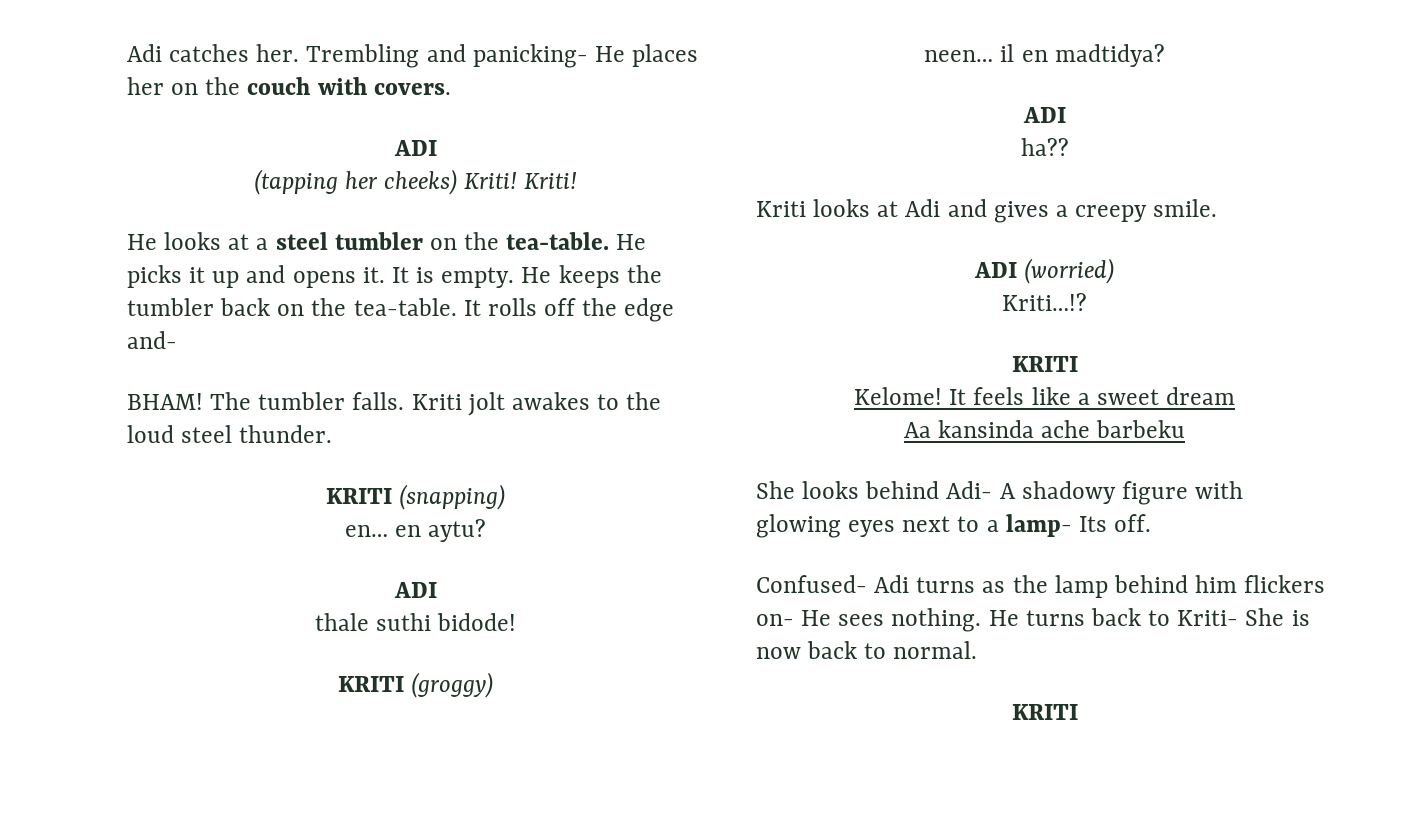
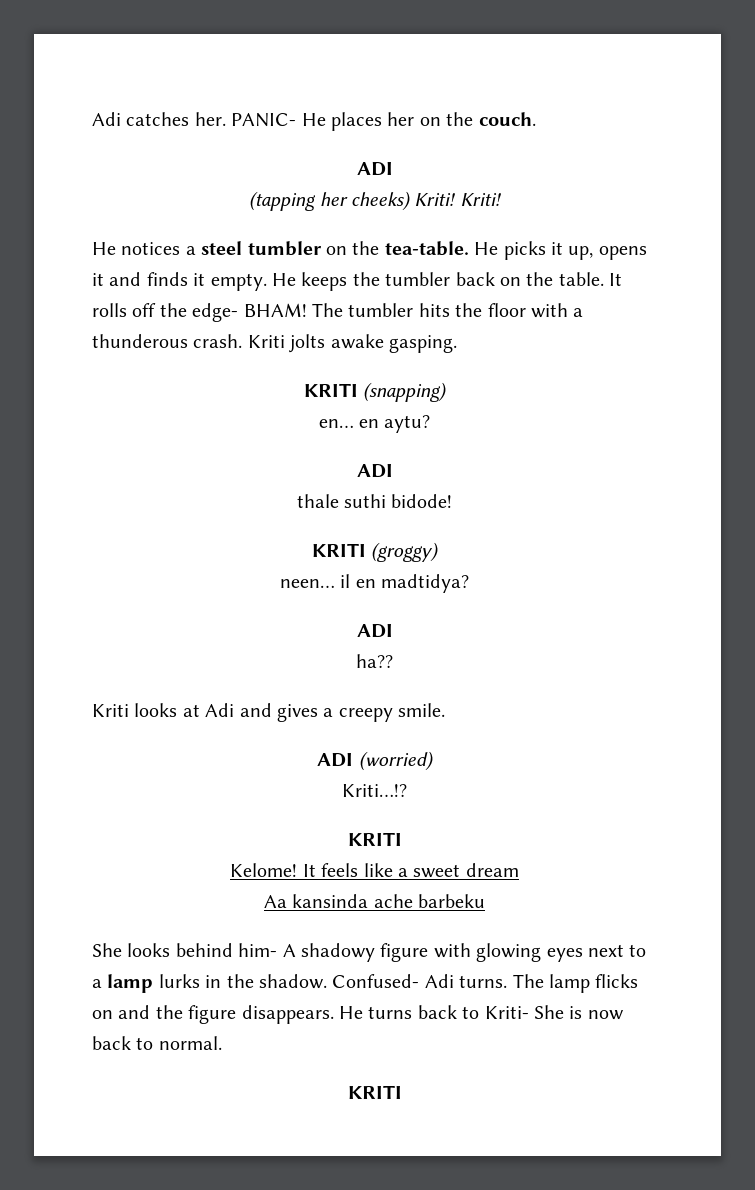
[306,44,588,68] Trembling and panicking- -> [231,113,297,127] PANIC-
[247,77,451,95] couch with covers. -> [478,112,536,126] couch.
[164,232,250,250] looks at -> [121,242,181,255] notices
[212,265,435,288] up and opens it. It is -> [568,246,647,260] [92,272,206,286] up, opens it and finds it
[353,298,457,316] tea-table. -> [558,272,604,286] table.
[624,298,675,322] [127,331,177,349] edge and- // -> [192,303,239,322] edge-
[352,392,662,416] [127,425,333,443] falls. Kriti jolt awakes to the loud steel thunder. -> [418,303,584,318] [92,334,457,353] hits the floor with a thunderous crash. Kriti jolts awake gasping.
[946,481,993,499] Adi- -> [238,943,278,957] him-
[1005,514,1152,537] [756,575,1326,598] [756,608,982,632] lamp- Its off. // Confused- Adi turns as the lamp behind him flickers on- He sees nothing. -> [107,974,639,993] [92,1005,334,1024] lamp lurks in the shadow. Confused- Adi turns. The lamp flicks on and the figure disappears.

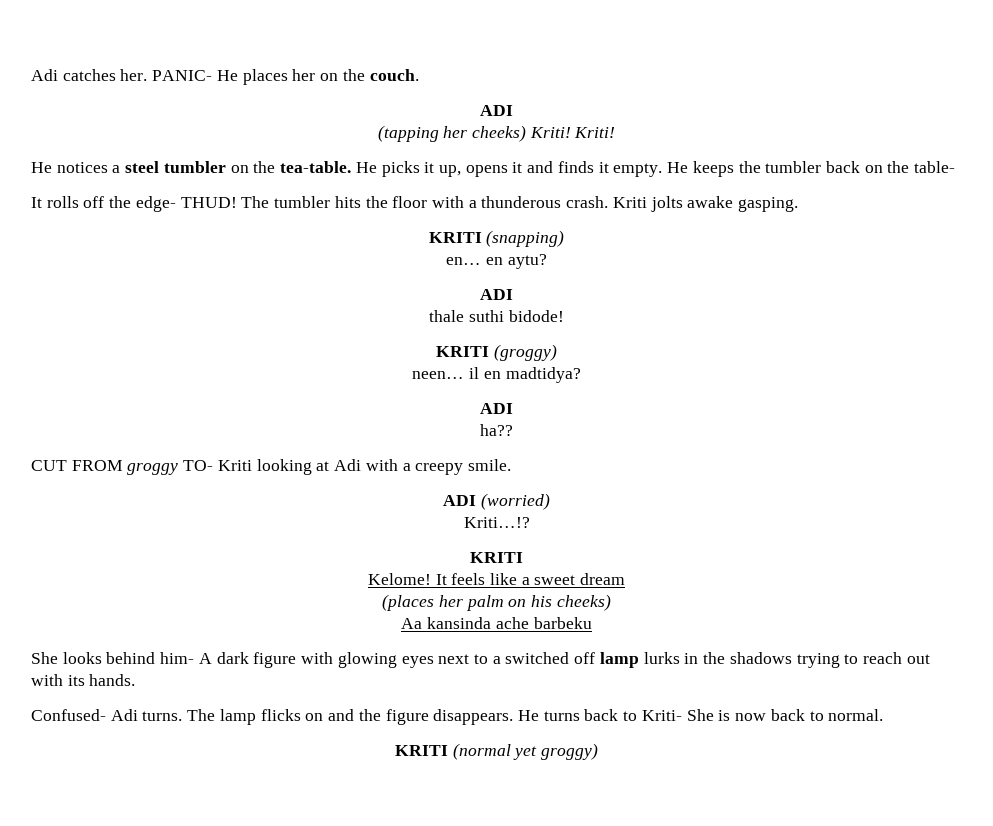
[558,272,604,286] table. -> [914,161,956,173] table- //
[243,303,307,317] BHAM! -> [180,197,237,208] THUD!
[92,703,318,722] Kriti looks at Adi and gives -> [31,459,398,475] CUT FROM groggy TO- Kriti looking at Adi with
(519, 870) none -> [382,594,611,611] // (places her palm on his cheeks)
[301,943,375,962] shadowy -> [216,652,249,664] dark
(102, 983) none -> [505,652,596,664] switched off
[259,974,327,989] shadow. -> [729,652,930,668] [31,674,136,686] shadows trying to reach out with its hands. //
(402, 1092) none -> [452,743,599,760] (normal yet groggy)

